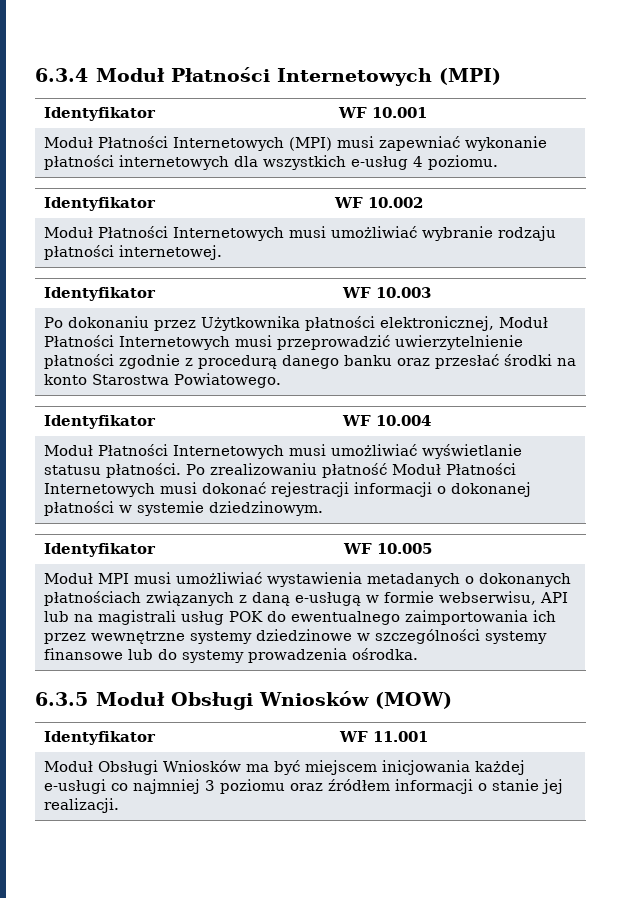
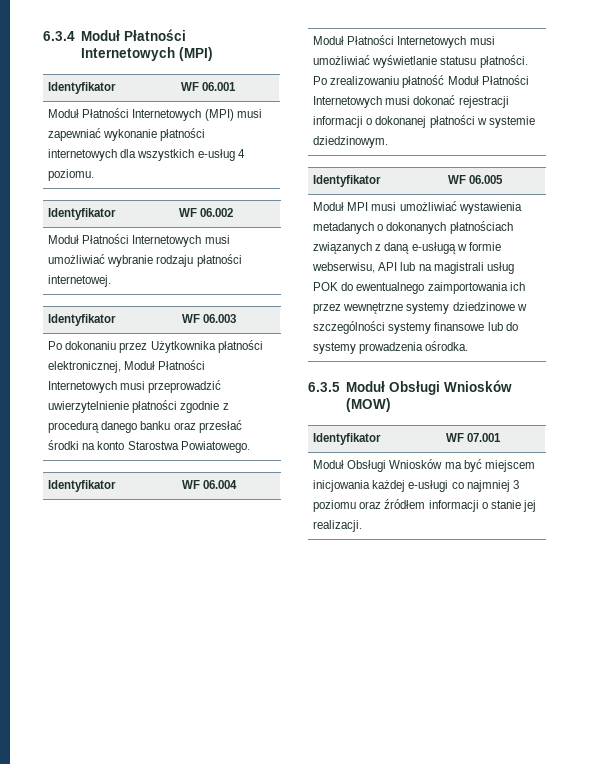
[371,107,427,118] 10.001 -> [202,82,237,91] 06.001
[367,197,423,208] 10.002 -> [200,208,234,217] 06.002
[375,287,431,298] 10.003 -> [203,314,237,323] 06.003
[375,415,431,426] 10.004 -> [203,480,238,489] 06.004
[376,543,432,554] 10.005 -> [469,175,504,184] 06.005
[372,731,428,742] 11.001 -> [467,433,502,442] 07.001

